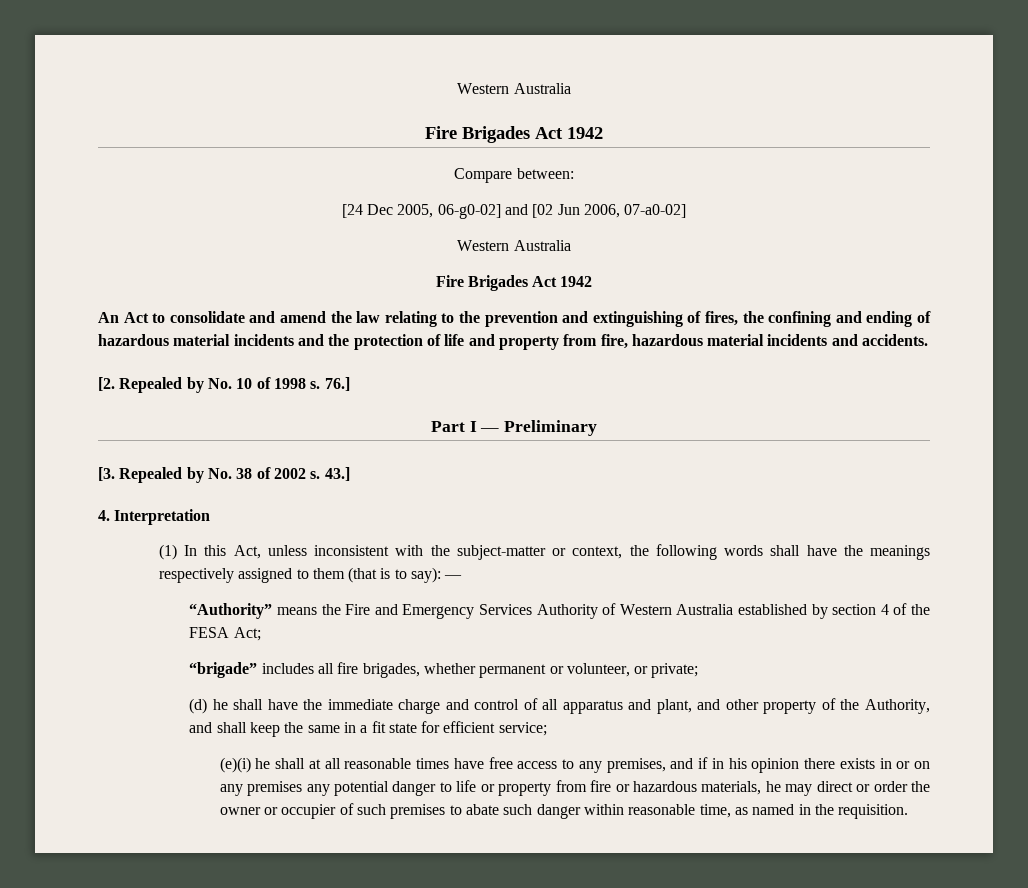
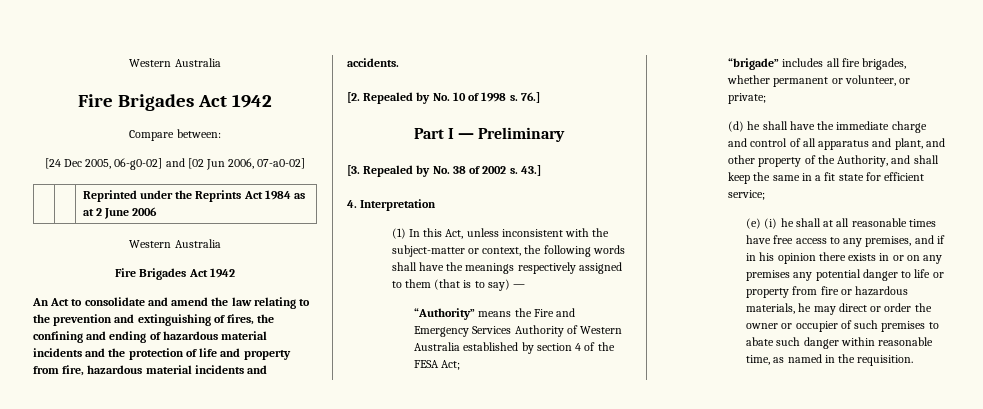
(687, 211) none -> [82,190,306,202] [82,207,158,219] // | | Reprinted under the Reprints Act 1984 as at 2 June 2006
[411,567,442,583] say): -> [487,279,510,291] say)
[219,757,251,773] (e)(i) -> [746,218,778,229] (e) (i)

